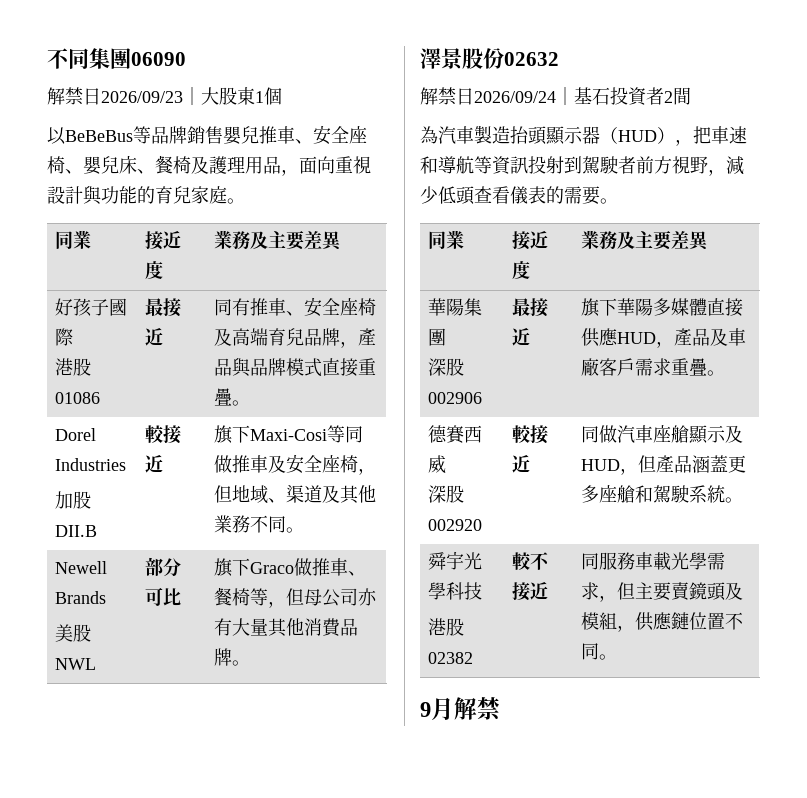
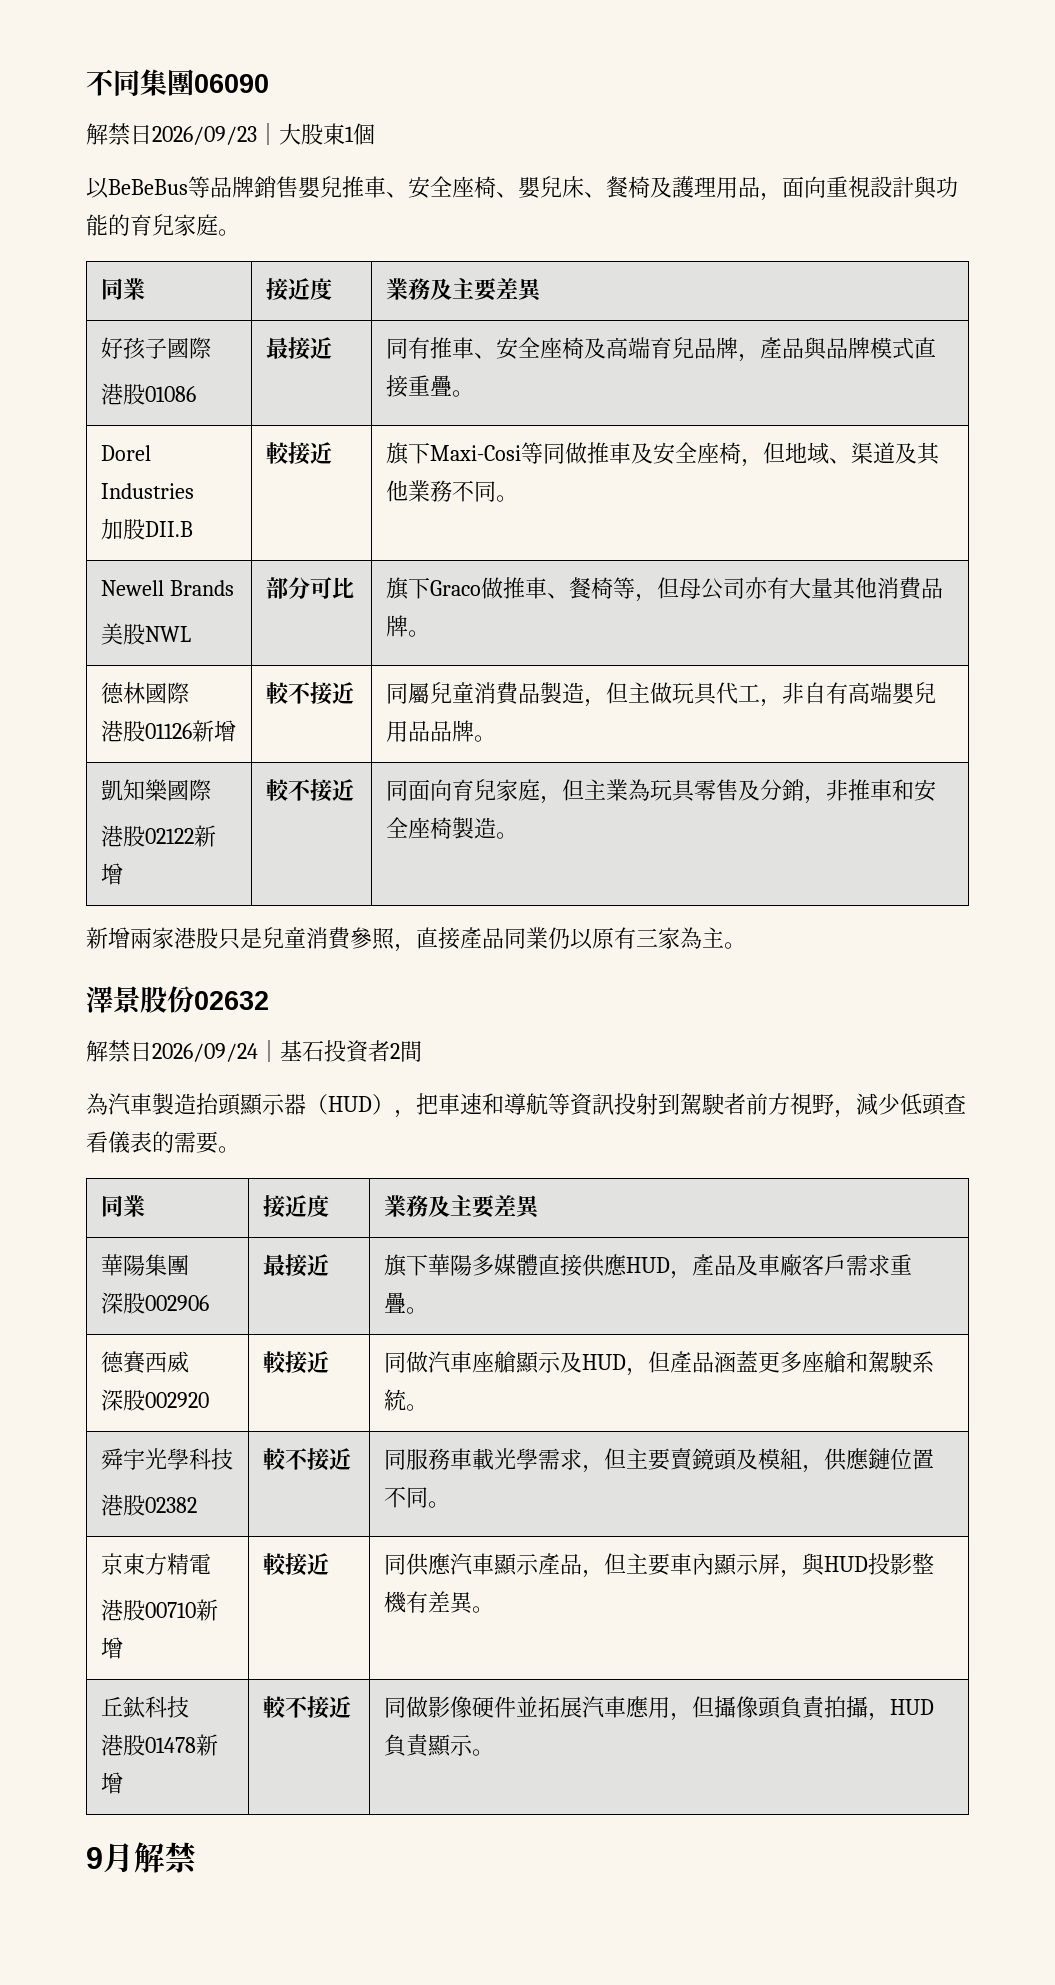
(251, 663) none -> [101,682,190,704] [101,720,237,742] [266,682,355,705] [386,682,937,707] [386,720,497,742] [101,779,212,801] [101,825,217,847] [101,863,124,885] [266,779,355,802] [386,779,937,804] [386,817,519,839] [86,927,746,952] // 德林國際 // 港股01126新增 | 較不接近 | 同屬兒童消費品製造，但主做玩具代工，非自有高端嬰兒用品品牌。 // 凱知樂國際 // 港股02122新增 | 較不接近 | 同面向育兒家庭，但主業為玩具零售及分銷，非推車和安全座椅製造。 // 新增兩家港股只是兒童消費參照，直接產品同業仍以原有三家為主。
(618, 657) none -> [101,1553,212,1575] [101,1599,219,1621] [101,1637,124,1659] [263,1553,330,1576] [384,1553,935,1578] [384,1591,495,1614] [101,1696,190,1718] [101,1734,219,1756] [101,1772,124,1794] [263,1696,352,1719] [384,1696,935,1721] [384,1734,495,1757] // 京東方精電 // 港股00710新增 | 較接近 | 同供應汽車顯示產品，但主要車內顯示屏，與HUD投影整機有差異。 // 丘鈦科技 // 港股01478新增 | 較不接近 | 同做影像硬件並拓展汽車應用，但攝像頭負責拍攝，HUD負責顯示。

